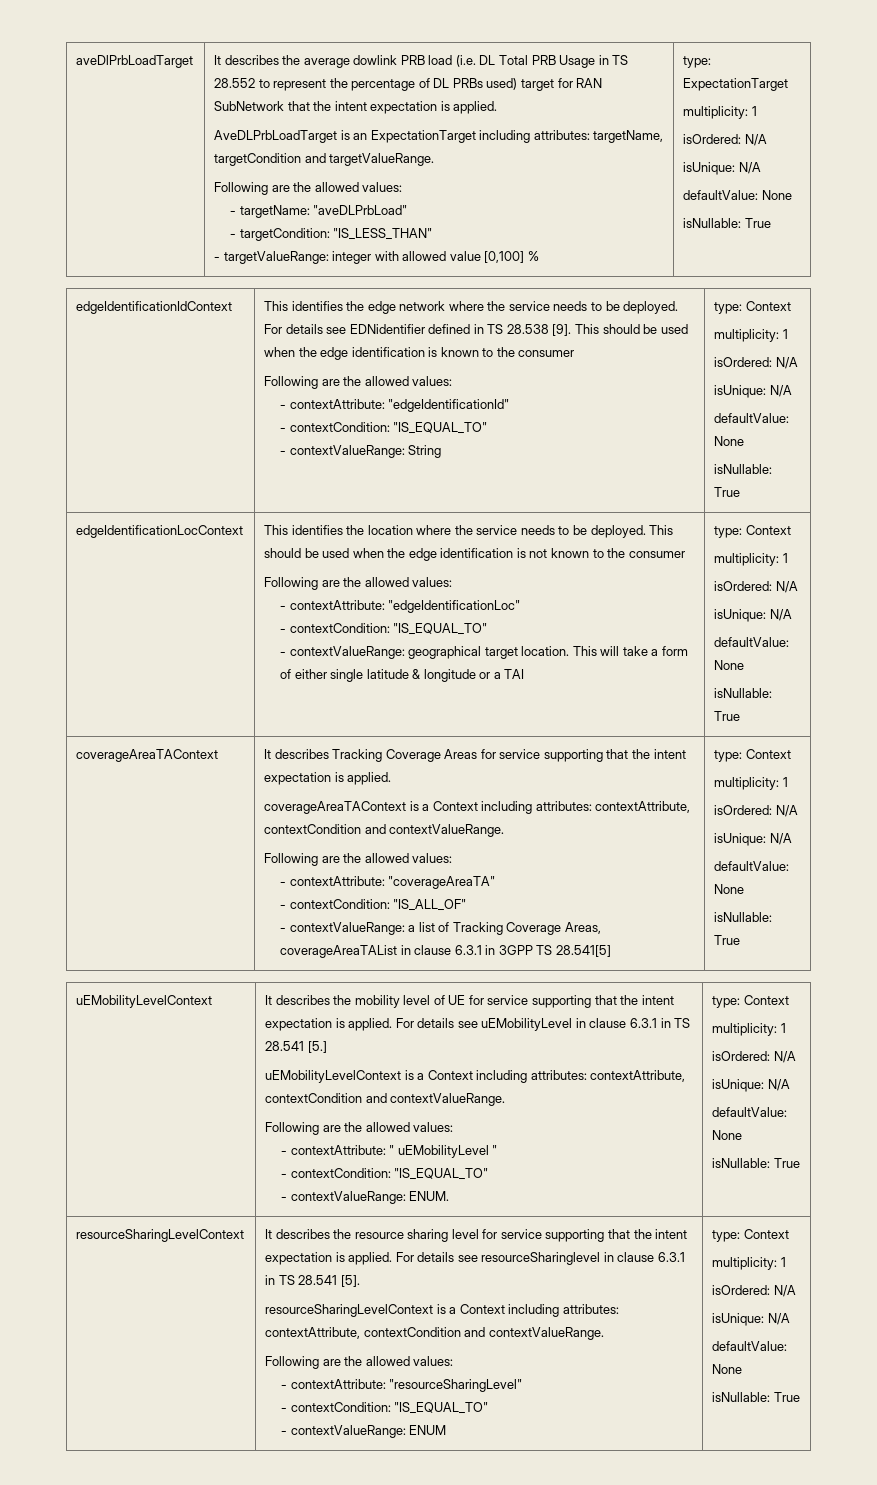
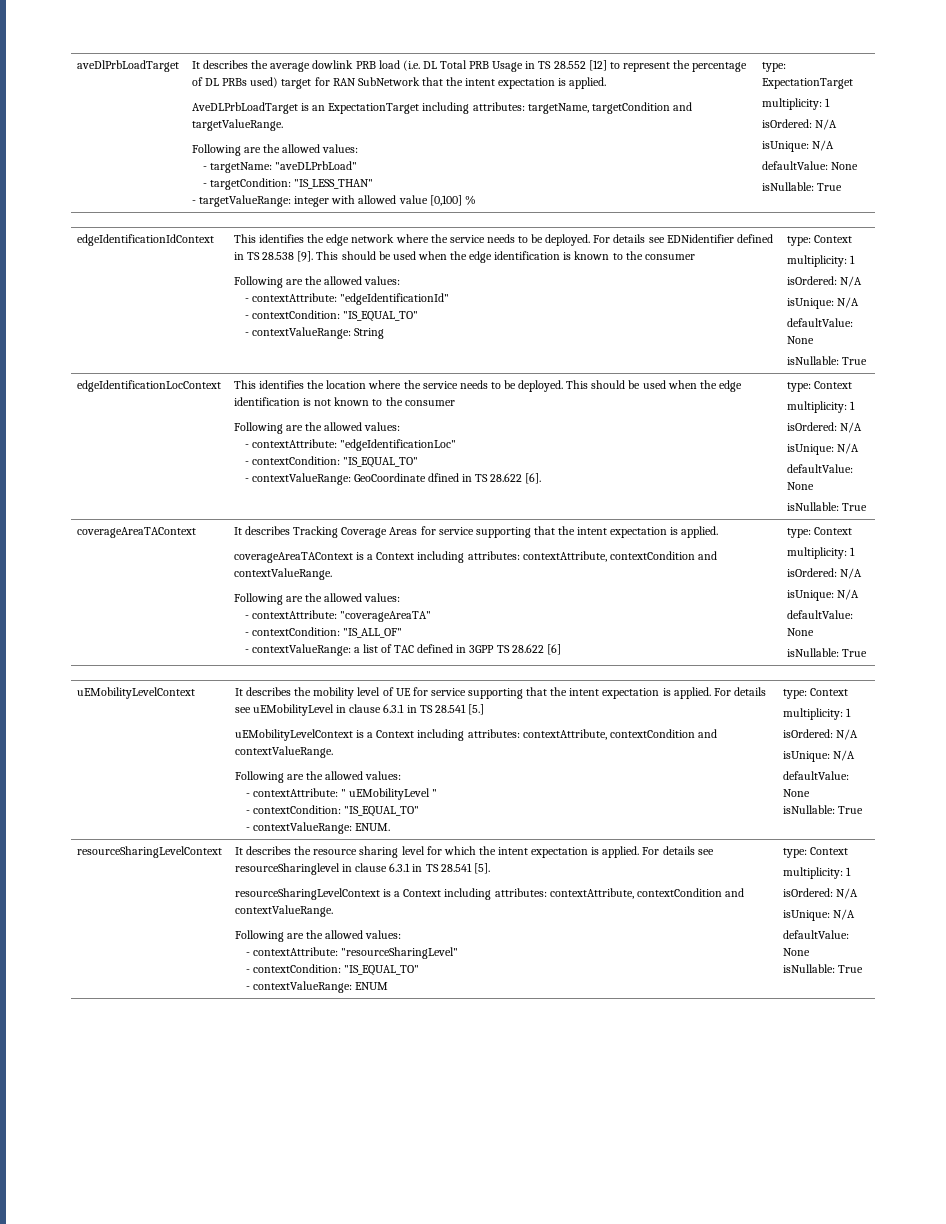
(256, 83) none -> [588,60,607,71] [12]
[408,646,688,659] [280,669,525,682] geographical target location. This will take a form of either single latitude & longitude or a TAI -> [353,473,542,484] GeoCoordinate dfined in TS 28.622 [6].
[452,922,601,935] [280,945,482,958] Tracking Coverage Areas, coverageAreaTAList in clause 6.3.1 -> [394,644,454,653] TAC defined
[555,945,611,957] 28.541[5] -> [511,644,561,655] 28.622 [6]
[500,1229,630,1242] service supporting that -> [443,846,476,855] which

